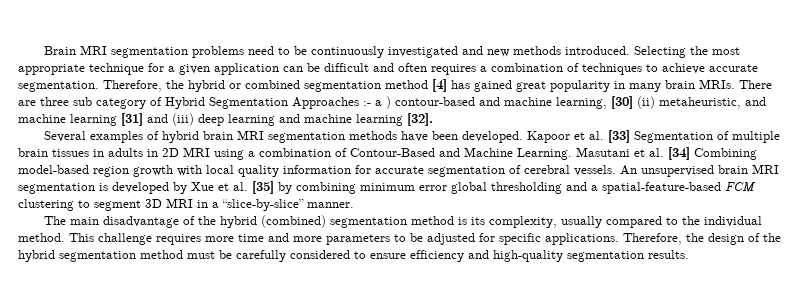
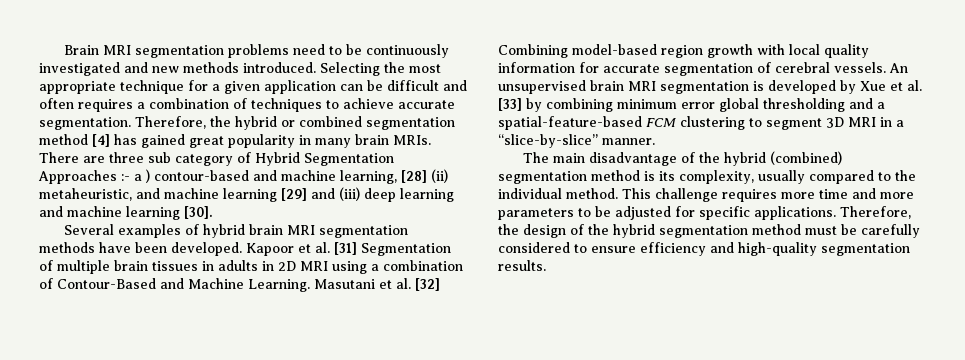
[611,96,633,109] [30] -> [401,170,427,183] [28]
[121,113,143,126] [31] -> [281,188,307,201] [29]
[407,113,433,126] [32]. -> [184,206,213,219] [30].
[607,130,630,143] [33] -> [334,242,357,255] [31]
[668,147,690,160] [34] -> [415,278,440,291] [32]
[252,181,274,194] [35] -> [498,98,522,111] [33]

